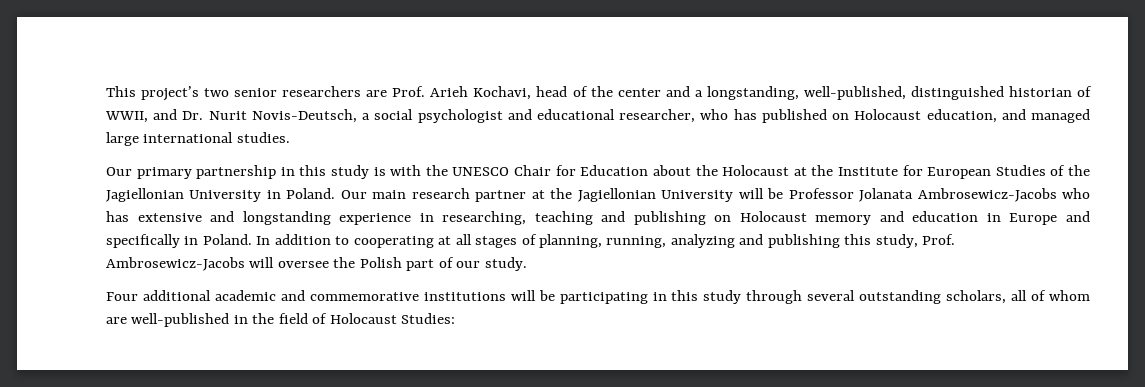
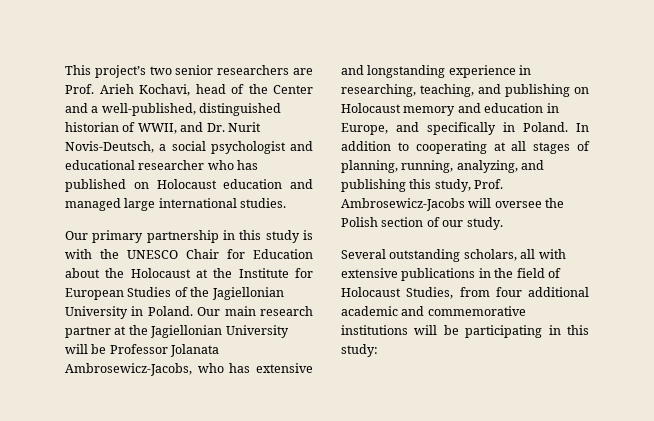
[617,88,661,97] center -> [273,85,313,94] Center
[706,86,799,100] longstanding, -> (99, 109) none
[619,109,696,123] researcher, -> [138,160,205,170] researcher
[926,109,997,123] education, -> [223,179,283,189] education
[917,188,1057,202] Ambrosewicz-Jacobs -> [65,363,192,376] Ambrosewicz-Jacobs,
[534,211,593,225] teaching -> [420,84,474,97] teaching,
[1009,213,1058,225] Europe -> [341,123,388,135] Europe,
[670,234,735,248] analyzing -> [456,160,518,173] analyzing,
[406,259,435,271] part -> [381,217,424,227] section
[106,292,138,301] Four -> [341,249,566,262] [341,268,561,281] [341,287,522,299] Several outstanding scholars, all with extensive publications in the field of Holocaust Studies, from four
[703,290,1091,304] [106,313,456,327] study through several outstanding scholars, all of whom are well-published in the field of Holocaust Studies: -> [341,344,378,357] study:

